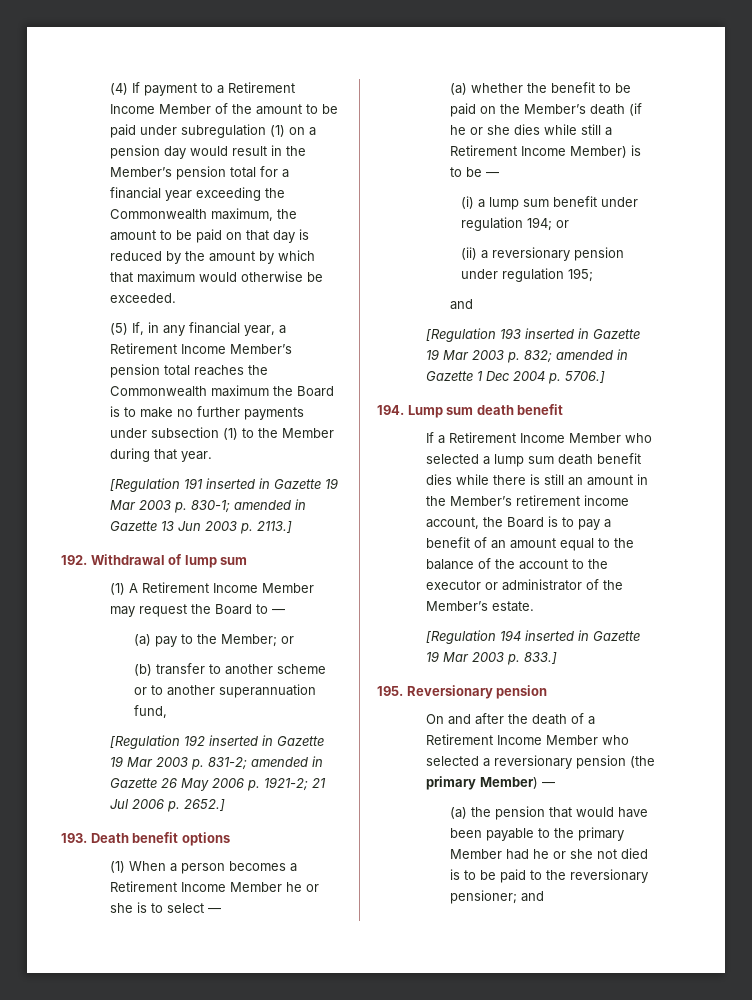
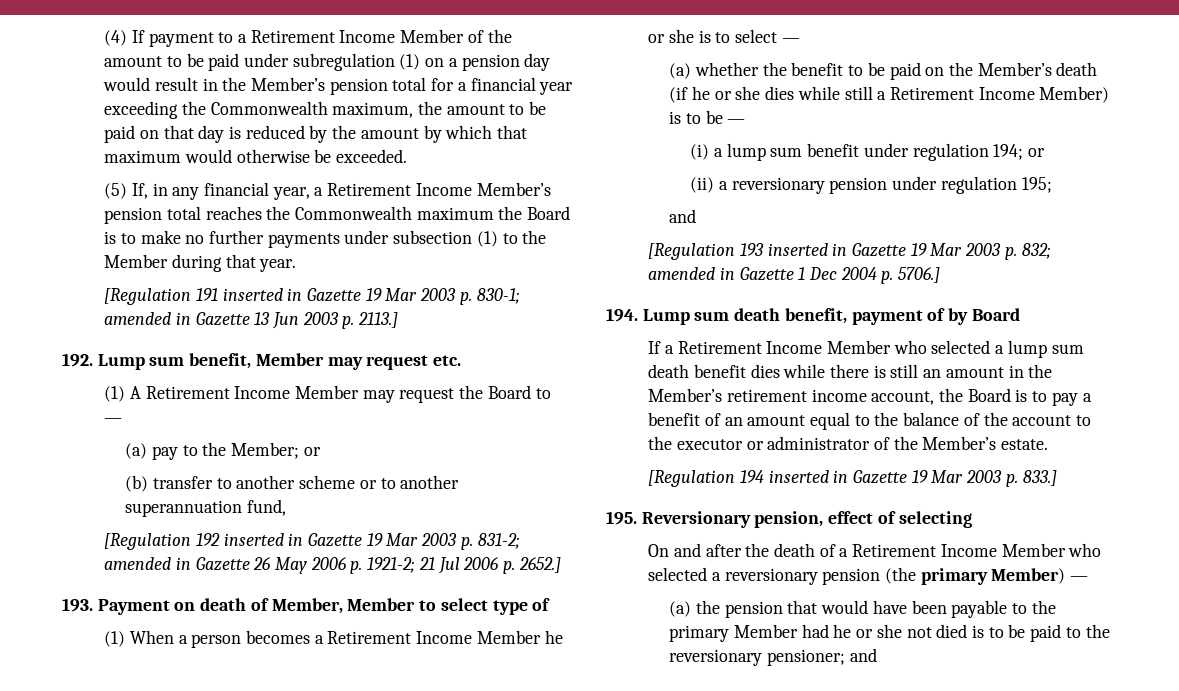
[90,554,248,568] Withdrawal of lump sum -> [97,353,462,370] Lump sum benefit, Member may request etc.
[90,832,230,846] Death benefit options -> [97,598,551,615] Payment on death of Member, Member to select type of
[517,404,564,415] benefit -> [784,308,1020,325] benefit, payment of by Board
[496,685,548,699] pension -> [754,511,972,528] pension, effect of selecting

